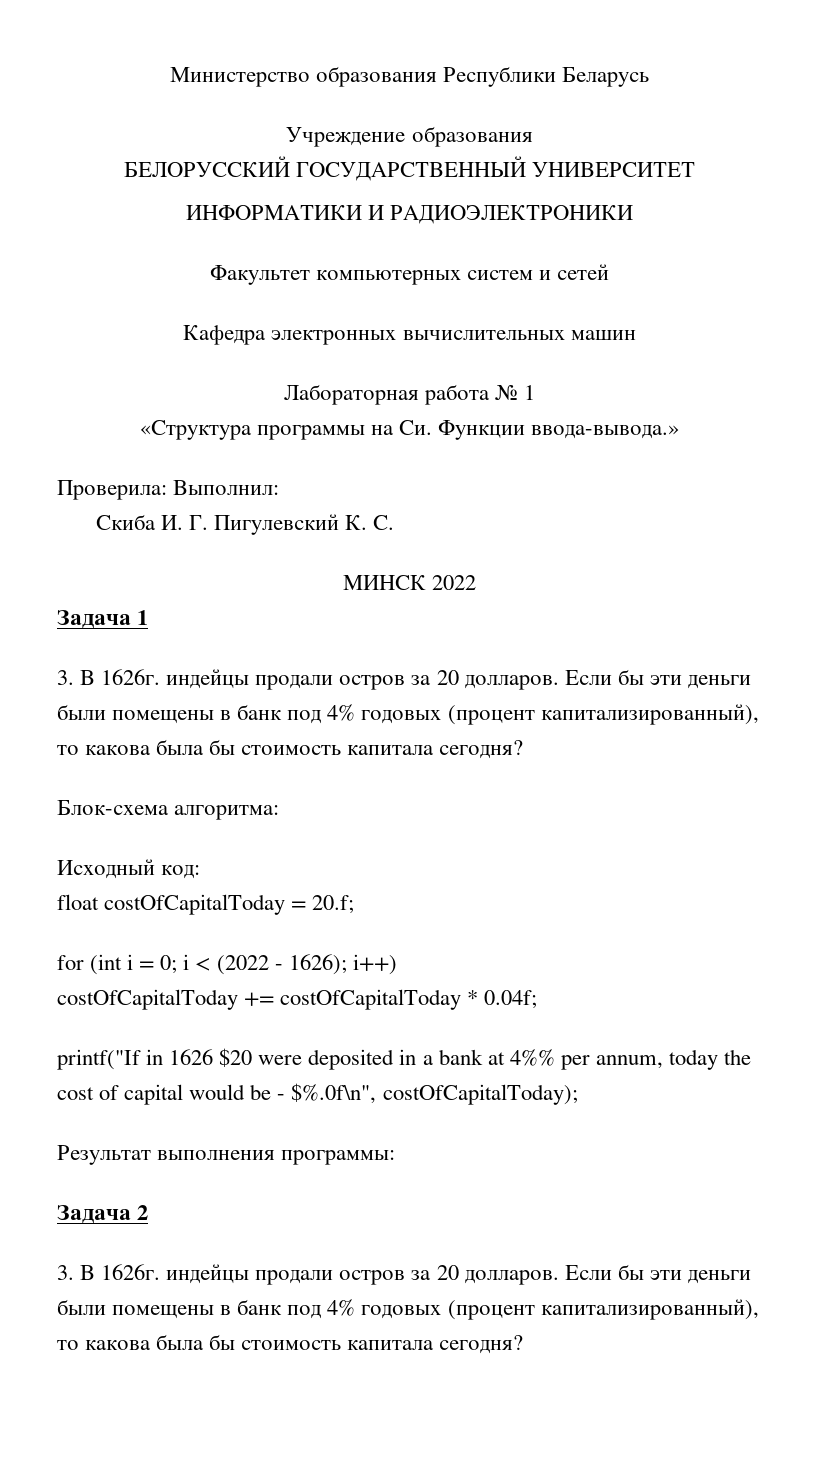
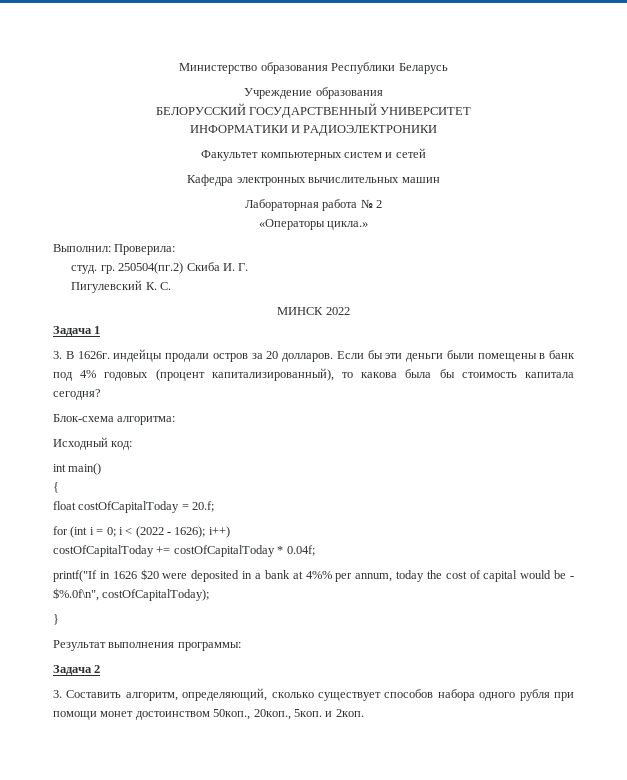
[524,385,536,400] [139,420,680,440] [57,480,280,500] 1 // «Структура программы на Си. Функции ввода-вывода.» // Проверила: Выполнил: // -> [376,200,383,208] [258,219,369,230] [53,244,176,255] [71,262,184,274] 2 // «Операторы цикла.» // Выполнил: Проверила: // студ. гр. 250504(пг.2)
(209, 522) none -> (249, 267) //
(201, 872) none -> [53,463,102,475] [53,482,59,493] // int main() // {
(578, 1094) none -> [53,614,59,625] // }
[80,1264,751,1285] [57,1299,759,1320] [57,1334,524,1354] В 1626г. индейцы продали остров за 20 долларов. Если бы эти деньги были помещены в банк под 4% годовых (процент капитализированный), то какова была бы стоимость капитала сегодня? -> [66,688,574,701] [53,709,364,720] Составить алгоритм, определяющий, сколько существует способов набора одного рубля при помощи монет достоинством 50коп., 20коп., 5коп. и 2коп.

